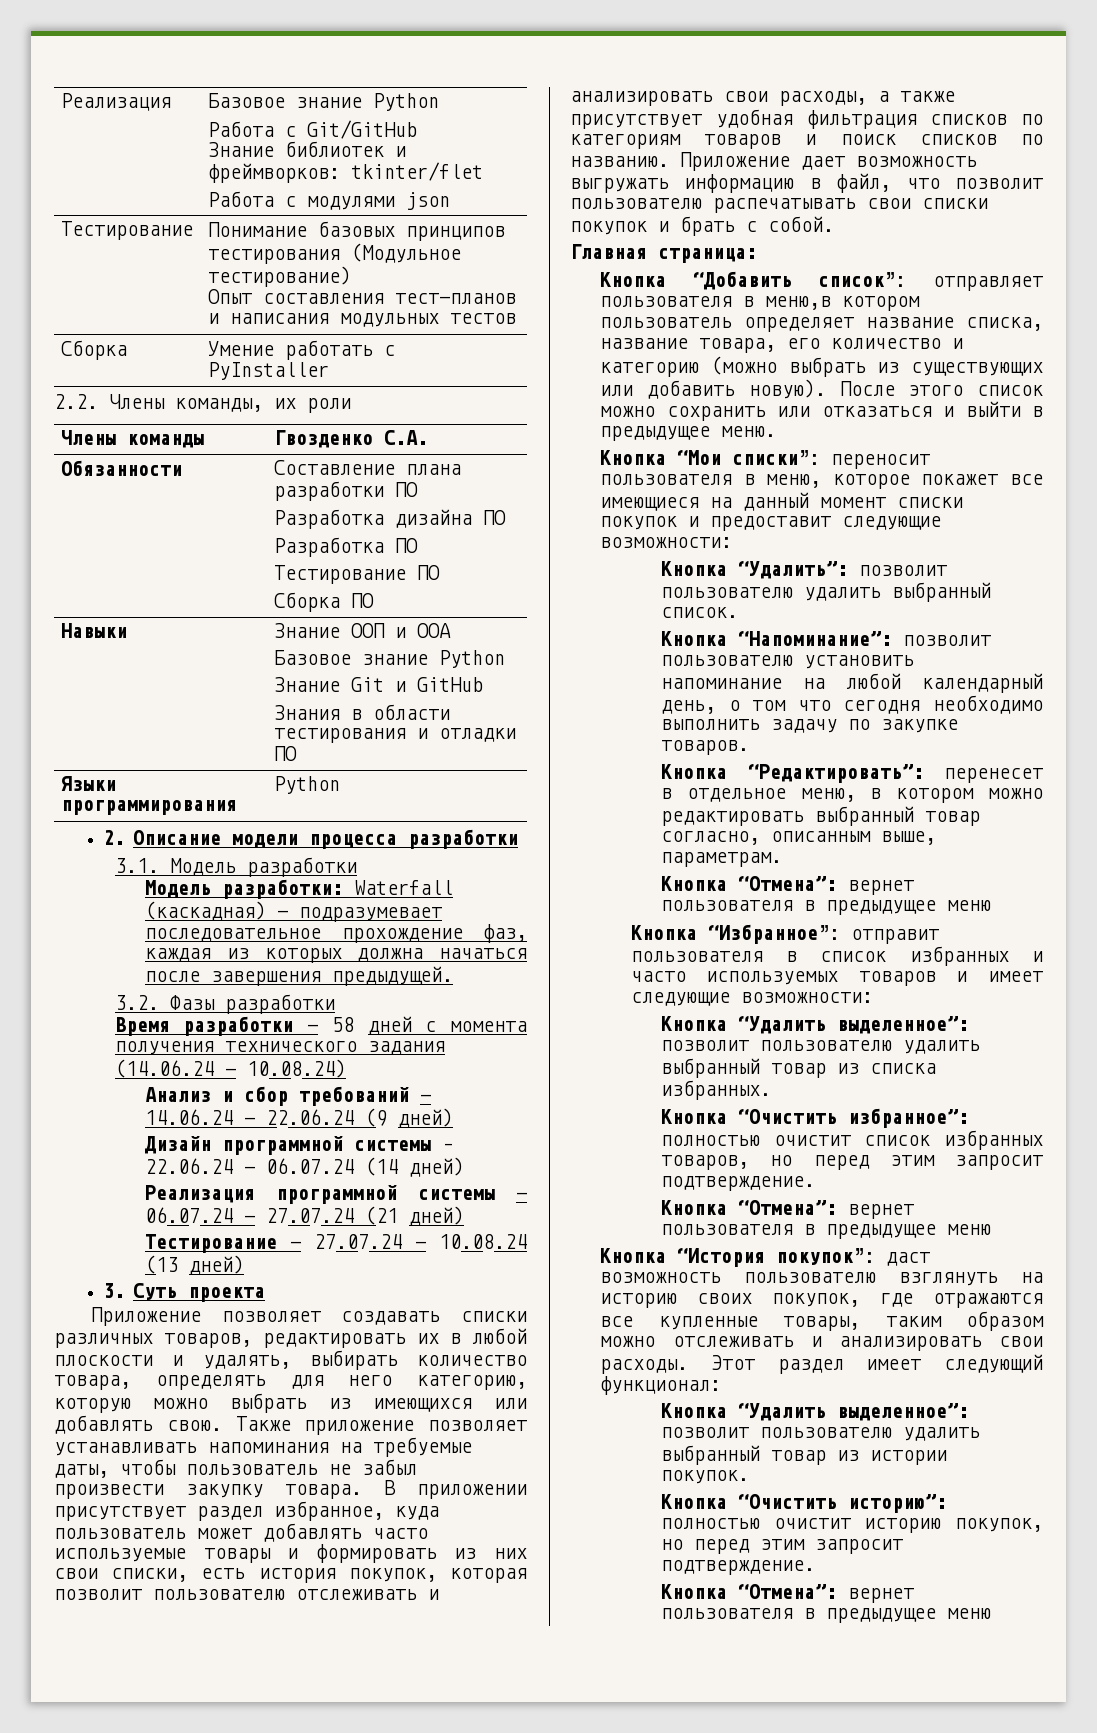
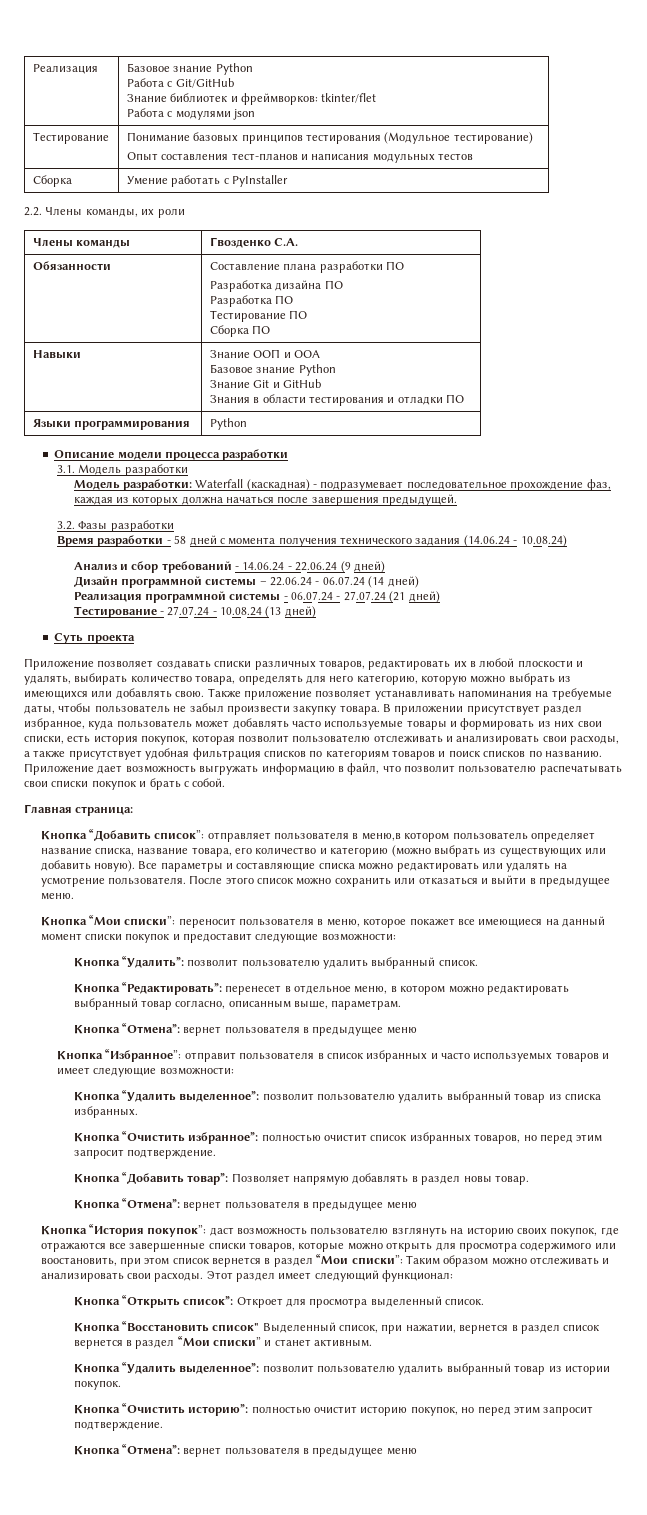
[102,830,125,845] 2. -> (247, 424) none
[102,1283,125,1298] 3. -> (316, 612) none
(826, 389) none -> [138,861,567,872] [40,877,186,887] Все параметры и составляющие списка можно редактировать или удалять на усмотрение пользователя.
[661,631,992,646] [661,655,915,669] [661,673,1043,693] [661,695,1043,714] [661,719,959,733] [661,740,750,755] // Кнопка “Напоминание”: позволит пользователю установить напоминание на любой календарный день, о том что сегодня необходимо выполнить задачу по закупке товаров. -> (478, 962) none
(816, 1183) none -> [73,1172,529,1185] // Кнопка “Добавить товар”: Позволяет напрямую добавлять в раздел новы товар.
[658,1316,942,1331] купленные товары, таким -> [129,1242,616,1252] [40,1254,440,1267] завершенные списки товаров, которые можно открыть для просмотра содержимого или воостановить, при этом список вернется в раздел “Мои списки”: Таким
(722, 1385) none -> [73,1295,485,1308] [73,1321,600,1334] [73,1336,373,1349] // Кнопка “Открыть список”: Откроет для просмотра выделенный список. // Кнопка “Восстановить список" Выделенный список, при нажатии, вернется в раздел список вернется в раздел “Мои списки” и станет активным.

